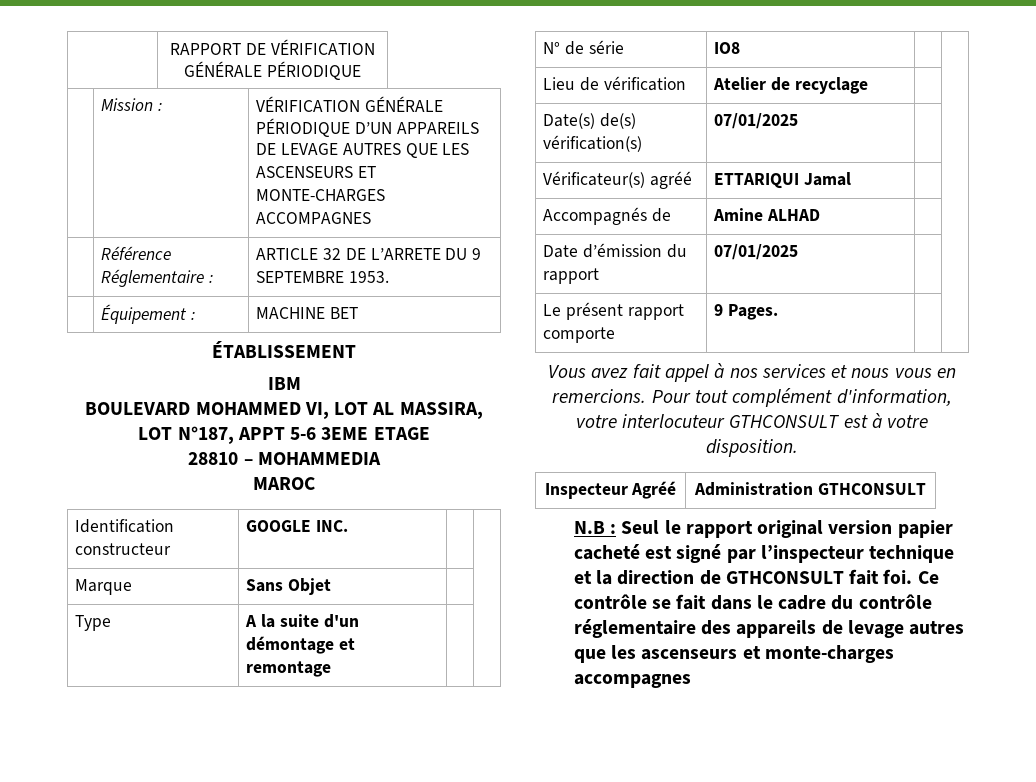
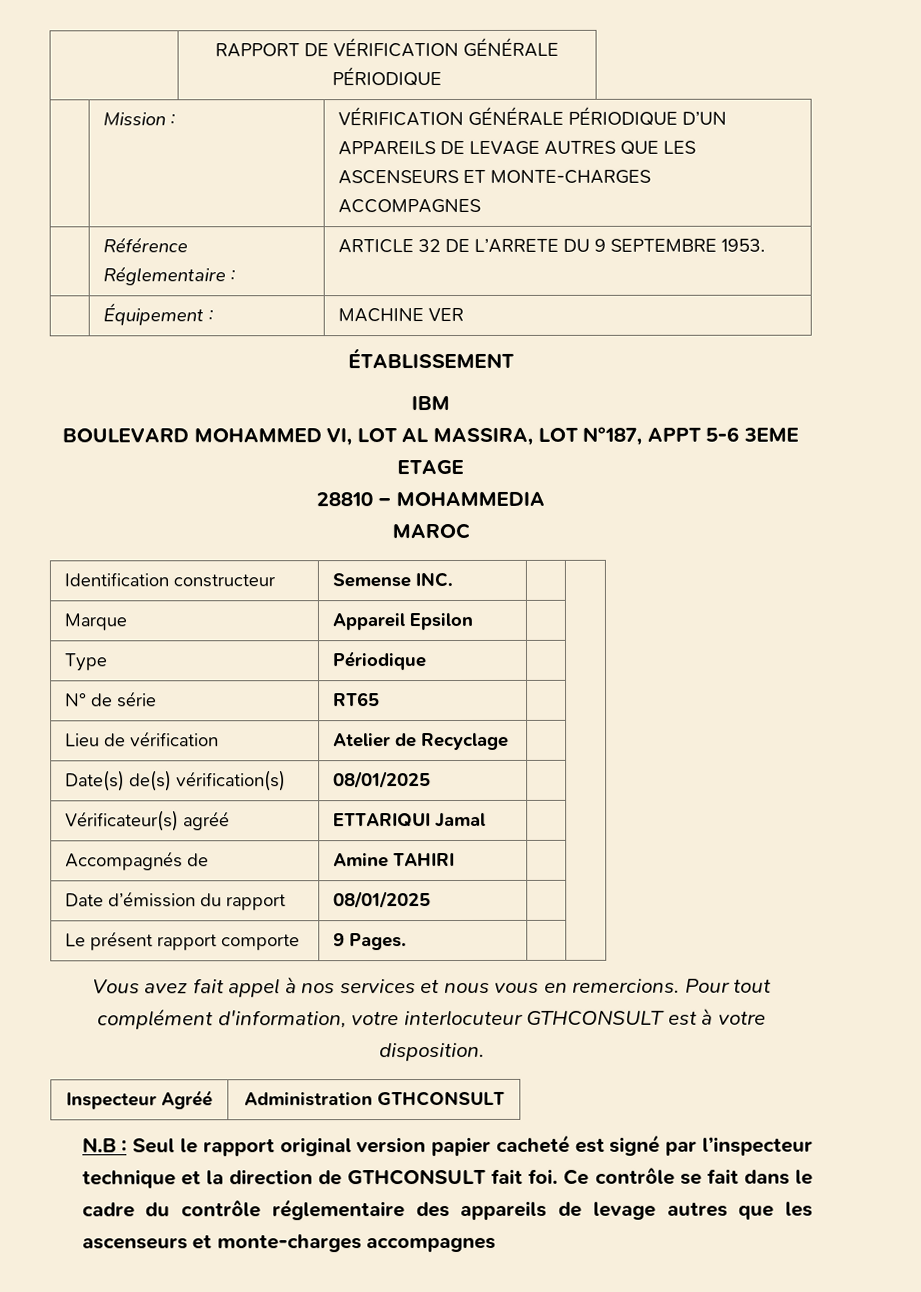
[330,307,359,319] BET -> [427,307,464,322] VER
[246,520,312,532] GOOGLE -> [331,573,411,588] Semense
[246,578,332,595] Sans Objet -> [331,612,473,631] Appareil Epsilon
[245,614,359,628] [246,636,356,654] [246,661,332,677] A la suite d'un démontage et remontage -> [332,651,427,671] Périodique
[714,42,741,54] IO8 -> [332,692,380,707] RT65
[794,77,868,94] recyclage -> [420,732,509,751] Recyclage
[714,113,799,129] 07/01/2025 -> [332,771,431,789] 08/01/2025
[767,209,821,221] ALHAD -> [392,853,455,867] TAHIRI
[714,244,799,260] 07/01/2025 -> [332,891,431,909] 08/01/2025

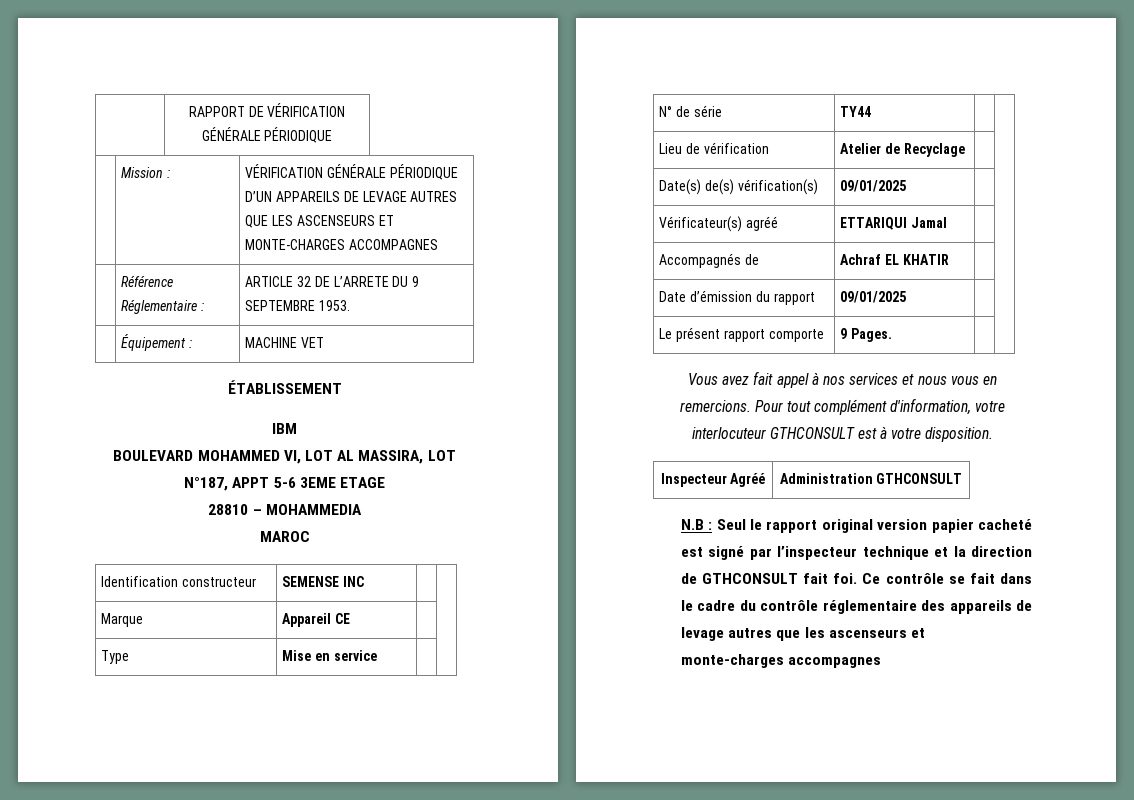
[427,307,464,322] VER -> [301,337,325,348] VET
[331,572,453,588] Semense INC. -> [282,576,365,587] SEMENSE INC
[408,612,473,631] Epsilon -> [335,613,351,624] CE
[332,651,427,671] Périodique -> [282,650,377,661] Mise en service
[332,692,380,707] RT65 -> [840,106,872,117] TY44
[332,771,431,789] 08/01/2025 -> [840,180,907,192] 09/01/2025
[332,853,455,868] Amine TAHIRI -> [840,254,949,265] Achraf EL KHATIR
[332,891,431,909] 08/01/2025 -> [840,291,907,303] 09/01/2025

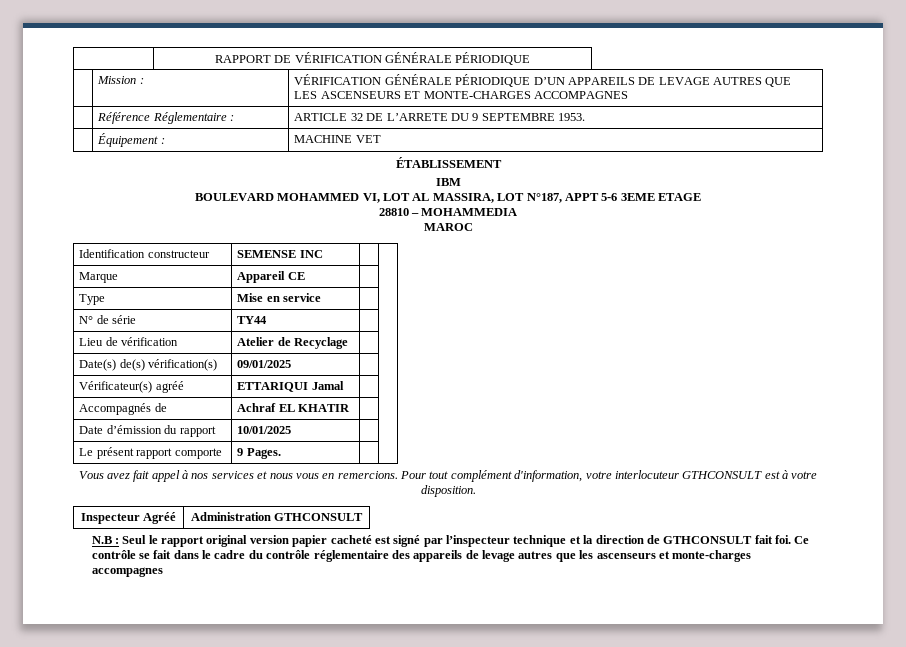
[840,291,907,303] 09/01/2025 -> [237,426,292,434] 10/01/2025

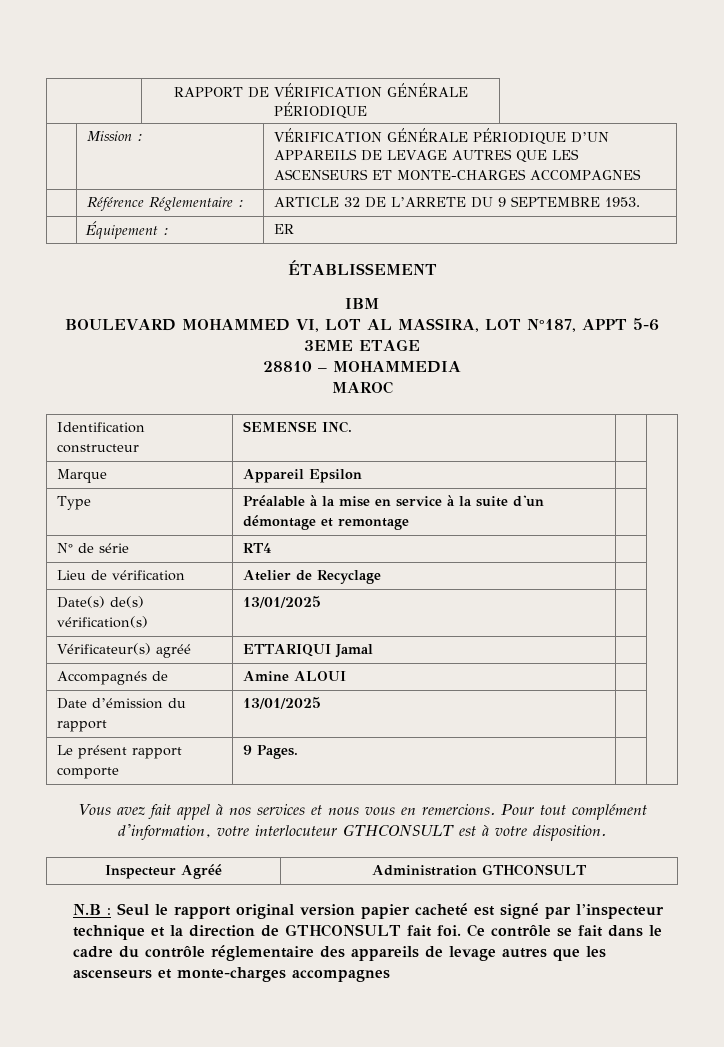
[294,135,381,143] MACHINE VET -> [274,224,295,234] ER
[299,250,323,258] INC -> [322,421,353,433] INC.
[287,272,305,280] CE -> [309,469,363,483] Epsilon
[237,293,322,302] Mise en service -> [243,495,545,507] [243,515,410,530] Préalable à la mise en service à la suite d'un démontage et remontage
[237,316,268,324] TY44 -> [243,543,273,553] RT4
[237,360,292,368] 09/01/2025 -> [243,596,322,608] 13/01/2025
[237,403,351,412] Achraf EL KHATIR -> [243,671,347,681] Amine ALOUI
[237,426,292,434] 10/01/2025 -> [243,697,322,709] 13/01/2025

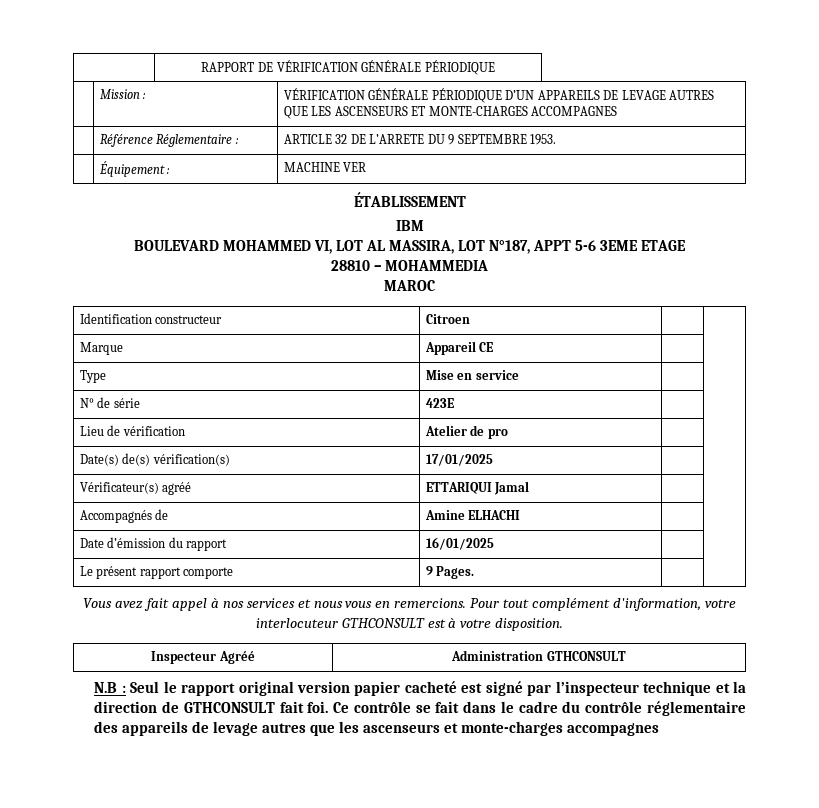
[274,224,295,234] ER -> [283,162,367,172] MACHINE VER
[243,421,353,433] SEMENSE INC. -> [425,314,470,324] Citroen
[309,469,363,483] Epsilon -> [479,342,494,352] CE
[243,495,545,507] [243,515,410,530] Préalable à la mise en service à la suite d'un démontage et remontage -> [425,370,519,380] Mise en service
[243,543,273,553] RT4 -> [425,398,454,408] 423E
[317,570,382,584] Recyclage -> [487,429,508,439] pro
[243,596,322,608] 13/01/2025 -> [425,454,493,466] 17/01/2025
[294,671,347,681] ALOUI -> [468,510,521,520] ELHACHI
[243,697,322,709] 13/01/2025 -> [425,537,494,550] 16/01/2025

